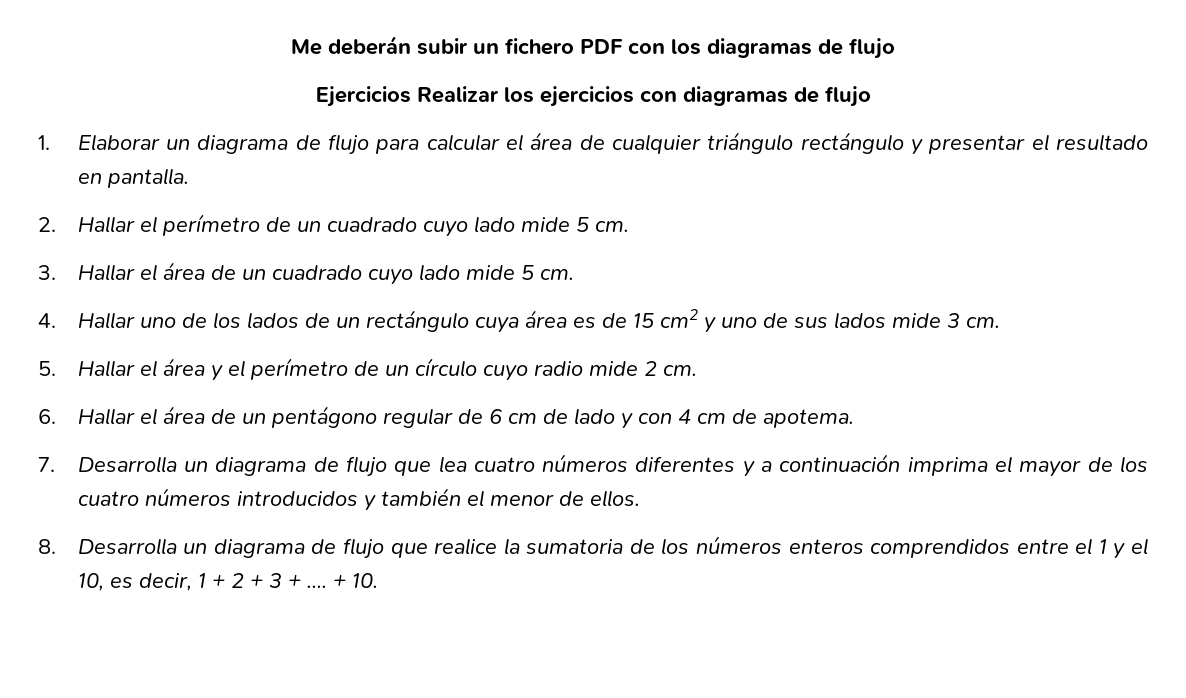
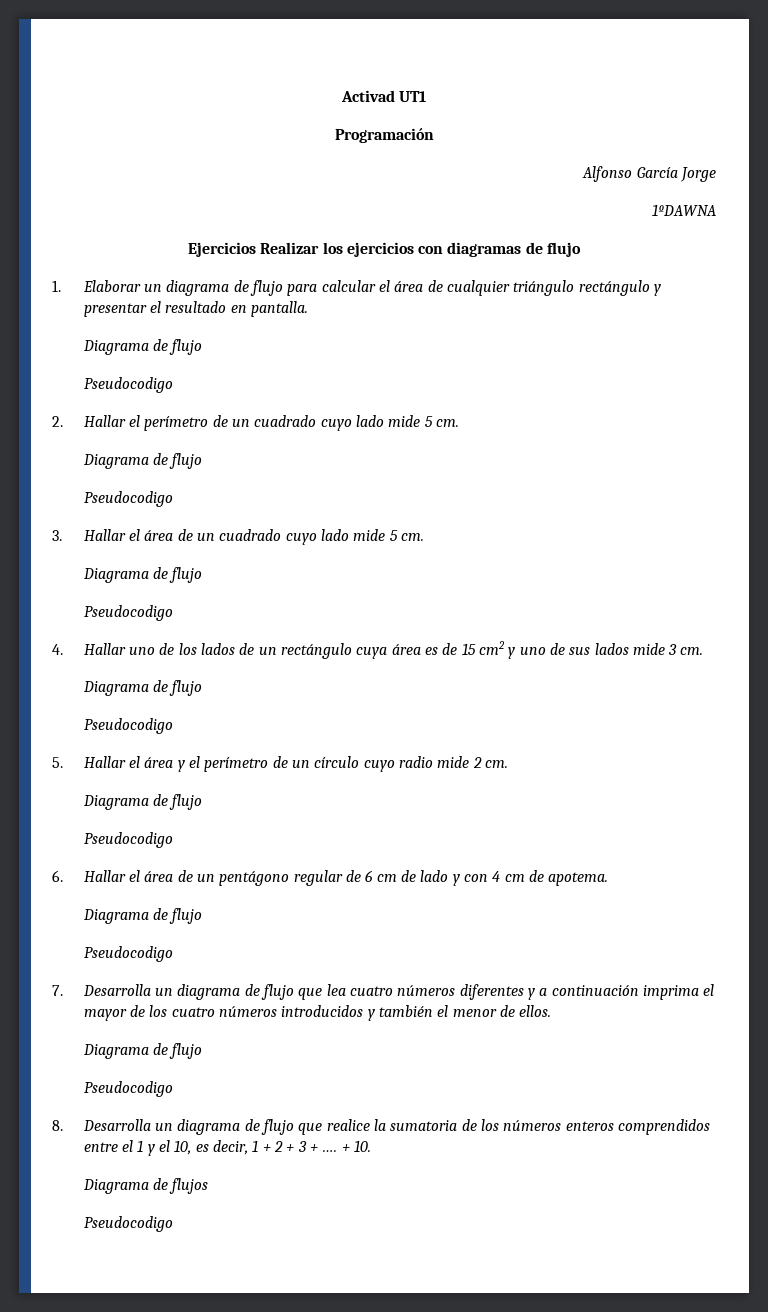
[291,36,895,59] Me deberán subir un fichero PDF con los diagramas de flujo -> [340,90,427,102] [334,128,434,143] [582,166,717,182] [652,204,716,216] Activad UT1 // Programación // Alfonso García Jorge // 1ºDAWNA
(189, 178) none -> [82,339,203,355] [83,377,173,393] // Diagrama de flujo // Pseudocodigo
(629, 226) none -> [82,453,203,469] [83,491,173,507] // Diagrama de flujo // Pseudocodigo
(574, 274) none -> [82,567,203,583] [83,605,173,621] // Diagrama de flujo // Pseudocodigo
(1000, 322) none -> [82,680,203,696] [83,718,173,734] // Diagrama de flujo // Pseudocodigo
(697, 370) none -> [82,794,203,810] [83,832,173,848] // Diagrama de flujo // Pseudocodigo
(854, 418) none -> [82,908,203,924] [83,946,173,962] // Diagrama de flujo // Pseudocodigo
(640, 498) none -> [82,1043,203,1059] [83,1081,173,1097] // Diagrama de flujo // Pseudocodigo
(378, 580) none -> [82,1178,209,1194] [83,1216,173,1232] // Diagrama de flujos // Pseudocodigo

